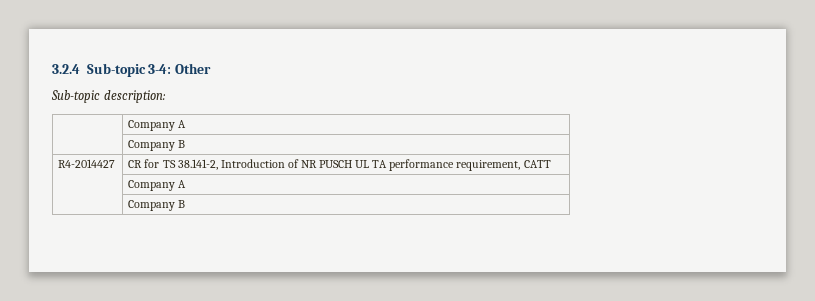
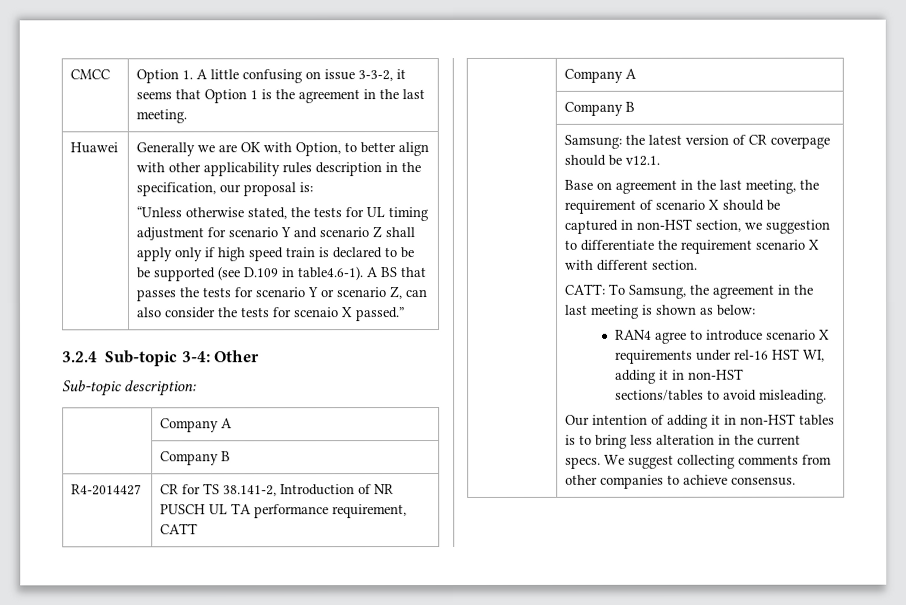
(52, 69) none -> [70,69,111,80] [136,69,407,84] [136,89,426,104] [136,109,188,124] [70,142,119,154] [136,142,430,157] [136,162,422,177] [136,182,314,197] [136,206,429,222] [136,226,416,241] [136,247,415,262] [136,266,427,282] [136,286,428,302] [137,307,406,322] CMCC | Option 1. A little confusing on issue 3-3-2, it seems that Option 1 is the agreement in the last meeting. // Huawei | Generally we are OK with Option, to better align with other applicability rules description in the specification, our proposal is: // “Unless otherwise stated, the tests for UL timing adjustment for scenario Y and scenario Z shall apply only if high speed train is declared to be be supported (see D.109 in table4.6-1). A BS that passes the tests for scenario Y or scenario Z, can also consider the tests for scenaio X passed.” //
(186, 204) none -> [564,134,831,149] [564,154,661,166] [564,179,820,194] [564,199,781,214] [564,218,831,234] [564,239,820,254] [564,259,698,271] [564,283,814,299] [565,304,757,319] [614,329,830,344] [614,348,825,364] [614,368,744,384] [614,389,827,404] [565,413,836,429] [565,434,802,449] [565,454,833,469] [565,474,797,489] // | Samsung: the latest version of CR coverpage should be v12.1. // Base on agreement in the last meeting, the requirement of scenario X should be captured in non-HST section, we suggestion to differentiate the requirement scenario X with different section. // CATT: To Samsung, the agreement in the last meeting is shown as below: // RAN4 agree to introduce scenario X requirements under rel-16 HST WI, adding it in non-HST sections/tables to avoid misleading. // Our intention of adding it in non-HST tables is to bring less alteration in the current specs. We suggest collecting comments from other companies to achieve consensus.

